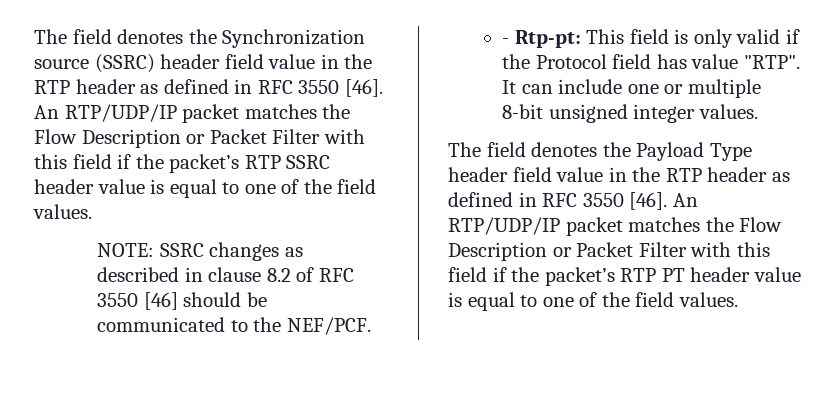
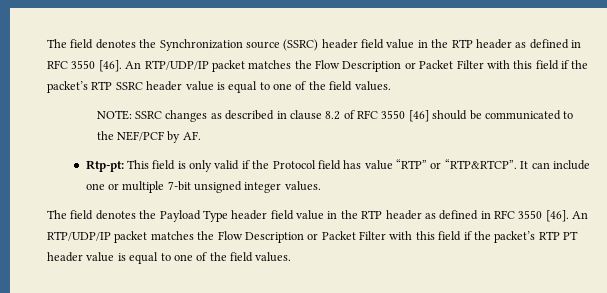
[286,317,371,335] [502,38,510,44] NEF/PCF. // - -> [117,131,201,143] NEF/PCF by AF. //
[743,55,800,69] "RTP". -> [396,159,517,169] “RTP” or “RTP&RTCP”.
[502,104,544,119] 8-bit -> [167,181,191,191] 7-bit

